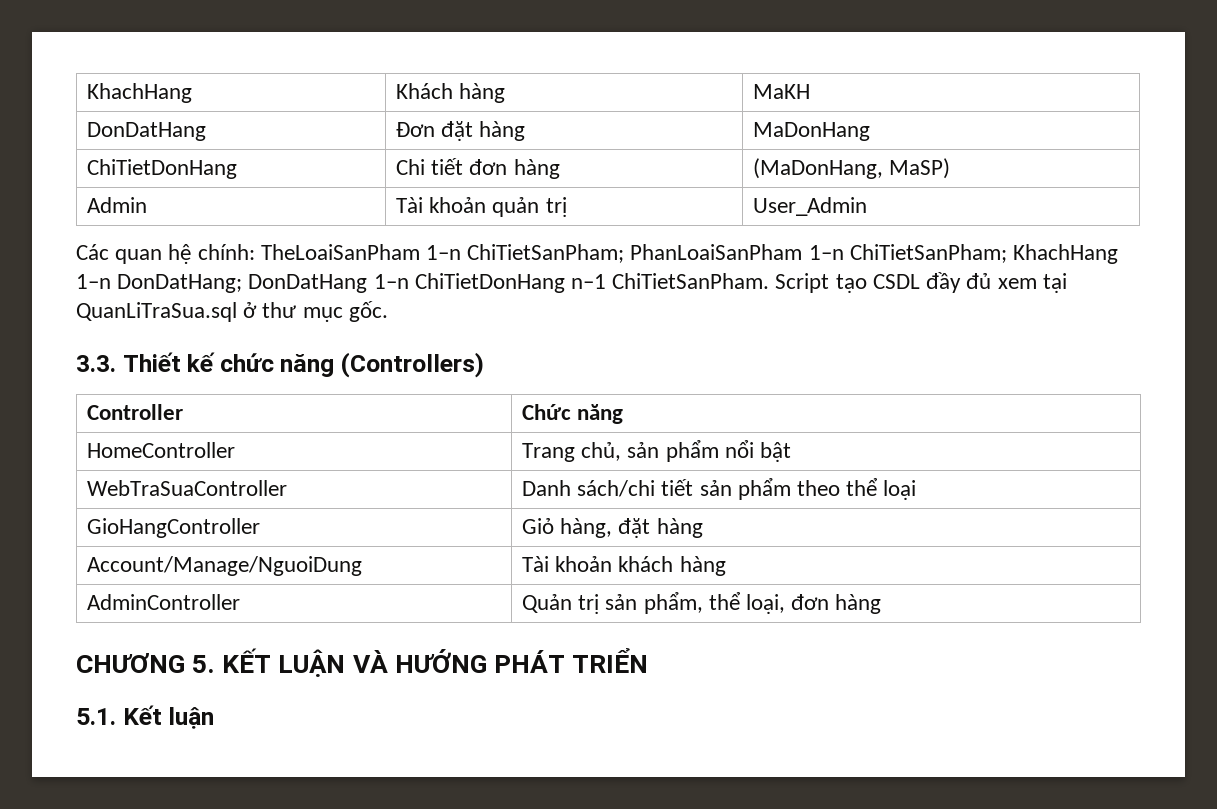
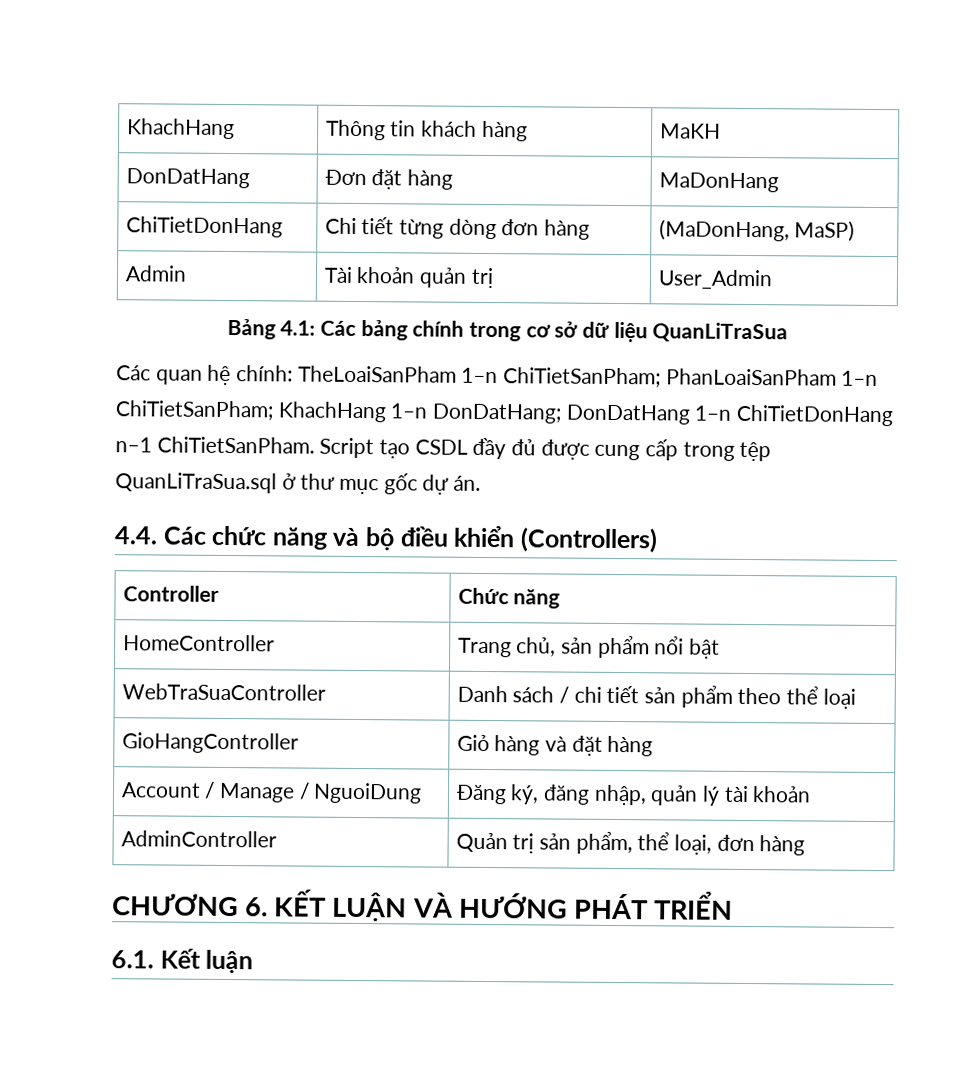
[395,83,453,99] Khách -> [325,119,477,141] Thông tin khách
(464, 166) none -> [398,218,497,240] từng dòng
(867, 206) none -> [226,318,789,343] // Bảng 4.1: Các bảng chính trong cơ sở dữ liệu QuanLiTraSua
[997,273,1067,293] [76,301,388,322] [76,352,335,377] xem tại QuanLiTraSua.sql ở thư mục gốc. // 3.3. Thiết kế chức năng -> [540,439,772,462] [115,472,482,495] [114,525,516,551] được cung cấp trong tệp QuanLiTraSua.sql ở thư mục gốc dự án. // 4.4. Các chức năng và bộ điều khiển
[577,480,656,497] sách/chi -> [512,686,602,704] sách / chi
[560,518,613,538] hàng, -> [494,735,567,756] hàng và
[86,556,362,576] [521,556,726,576] Account/Manage/NguoiDung | Tài khoản khách hàng -> [120,781,423,804] [455,784,812,806] Account / Manage / NguoiDung | Đăng ký, đăng nhập, quản lý tài khoản
[192,655,216,673] 5. -> [245,897,269,917] 6.
[76,708,116,725] 5.1. -> [111,950,154,969] 6.1.

